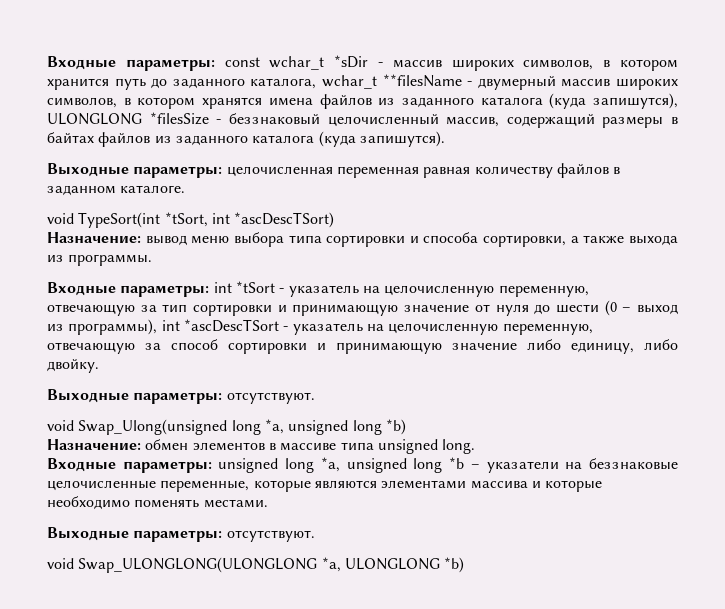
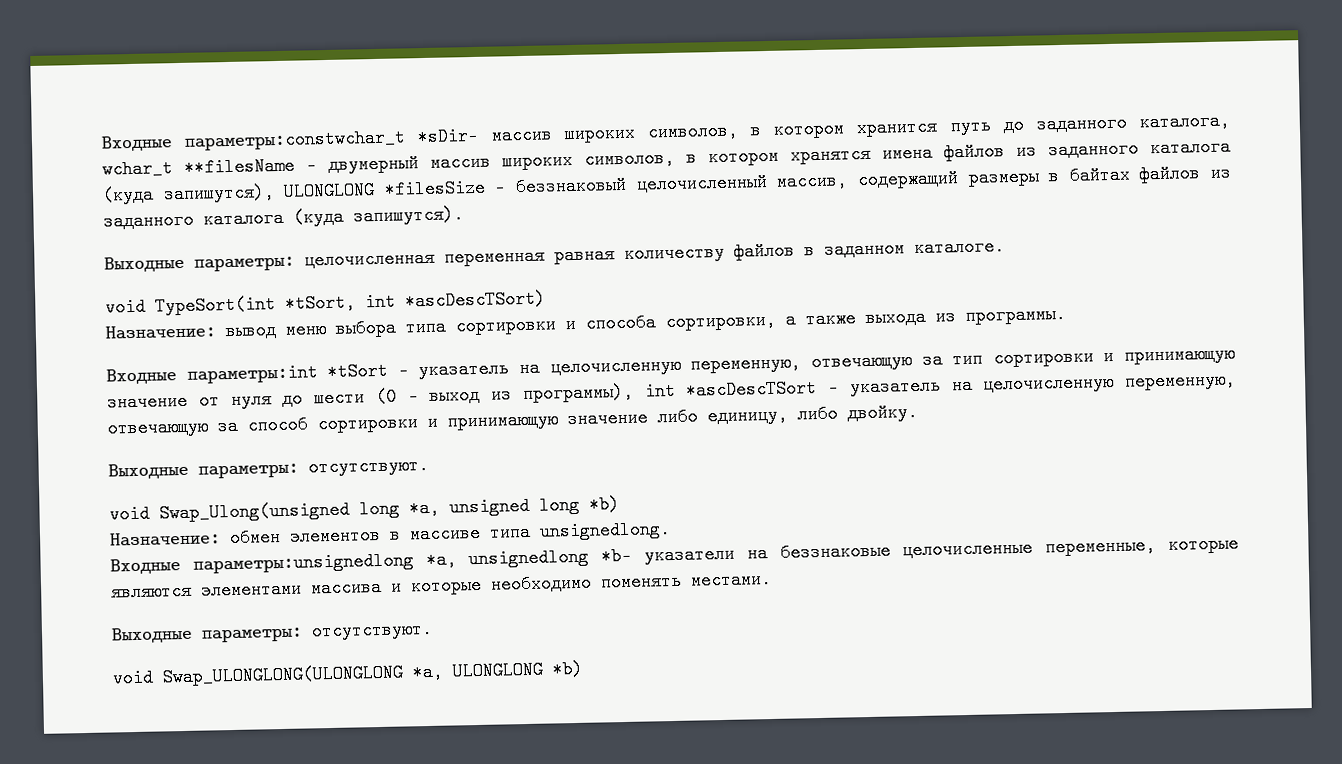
[47,55,384,71] Входные параметры: const wchar_t *sDir - -> [101,126,480,152] Входные параметры:constwchar_t *sDir-
[120,282,232,297] параметры: int -> [186,363,318,384] параметры:int
[377,439,476,454] [47,457,480,473] unsigned long. // Входные параметры: unsigned long *a, unsigned long *b – -> [539,520,671,541] [110,546,633,575] unsignedlong. // Входные параметры:unsignedlong *a, unsignedlong *b–

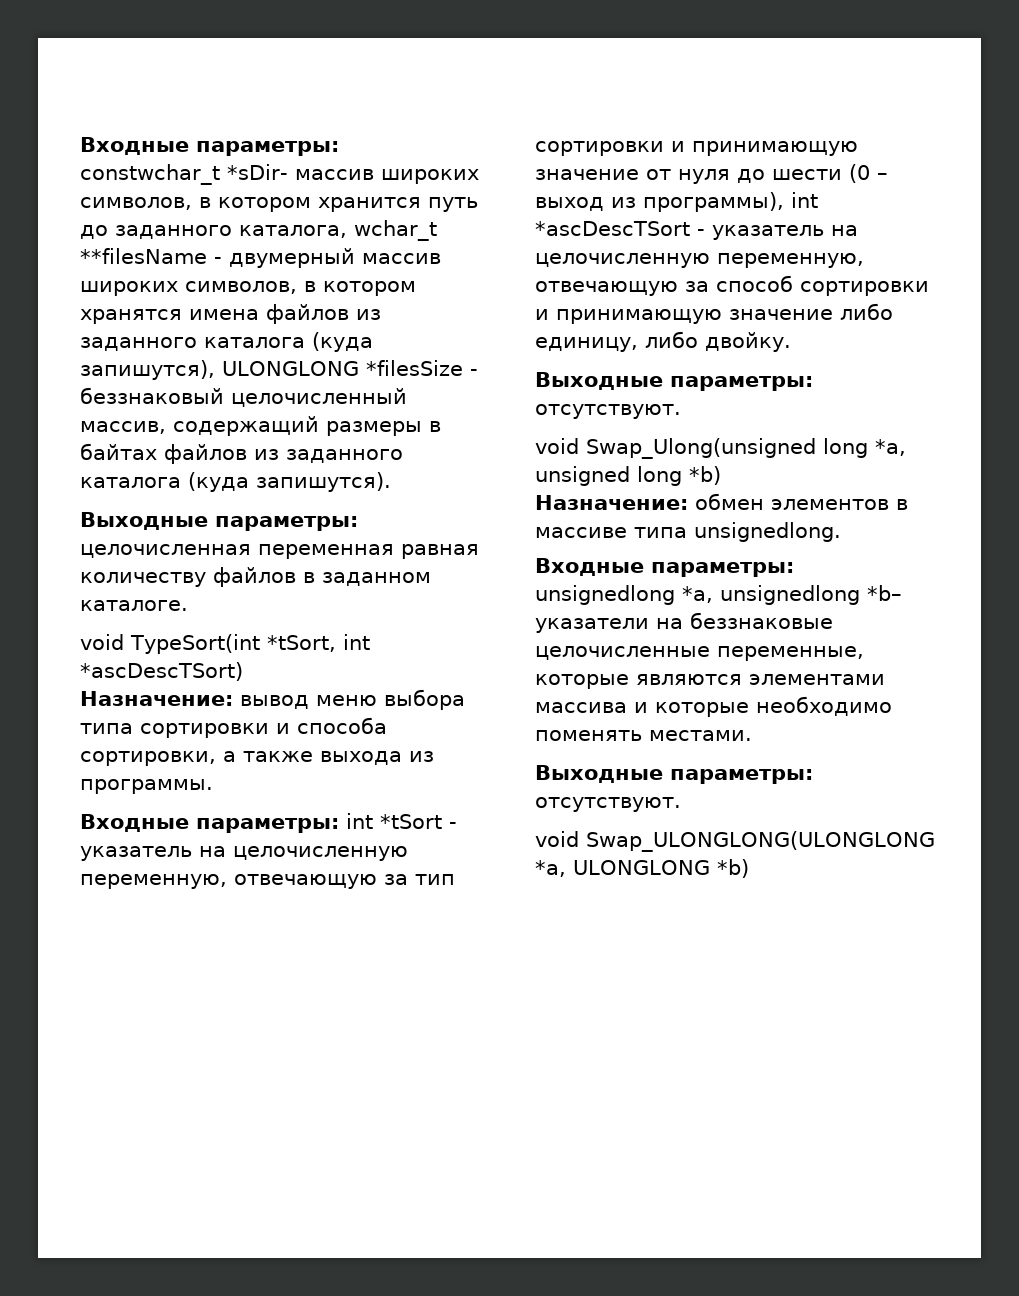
[101,128,407,152] Входные параметры:constwchar_t -> [80,137,339,156] [80,164,220,185] Входные параметры: constwchar_t
[186,363,318,384] параметры:int -> [196,813,373,833] параметры: int
[192,551,414,574] параметры:unsignedlong -> [651,562,794,577] [535,585,675,605] параметры: unsignedlong

